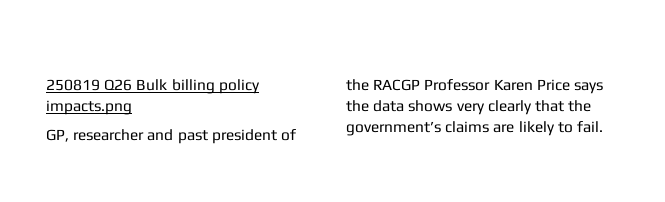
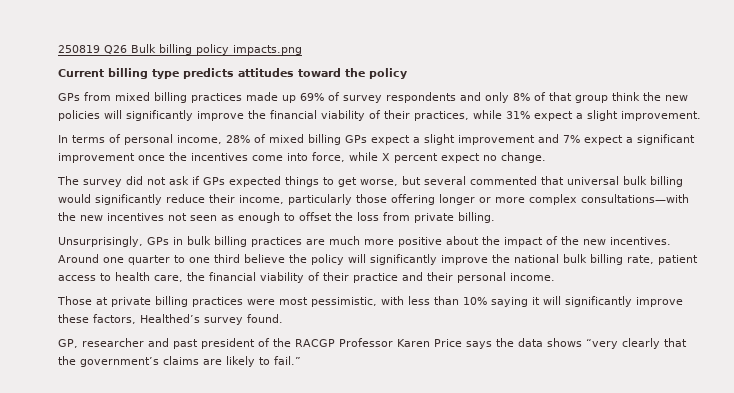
(132, 107) none -> [58,68,407,79] [58,92,688,103] [58,110,701,121] [58,134,695,145] [58,152,546,163] [57,176,683,187] [58,194,689,205] [58,212,495,223] [58,236,671,247] [58,254,698,265] [58,272,555,283] [57,296,683,307] [58,314,283,325] // Current billing type predicts attitudes toward the policy // GPs from mixed billing practices made up 69% of survey respondents and only 8% of that group think the new policies will significantly improve the financial viability of their practices, while 31% expect a slight improvement. // In terms of personal income, 28% of mixed billing GPs expect a slight improvement and 7% expect a significant improvement once the incentives come into force, while X percent expect no change. // The survey did not ask if GPs expected things to get worse, but several commented that universal bulk billing would significantly reduce their income, particularly those offering longer or more complex consultations—with the new incentives not seen as enough to offset the loss from private billing. // Unsurprisingly, GPs in bulk billing practices are much more positive about the impact of the new incentives. Around one quarter to one third believe the policy will significantly improve the national bulk billing rate, patient access to health care, the financial viability of their practice and their personal income. // Those at private billing practices were most pessimistic, with less than 10% saying it will significantly improve these factors, Healthed’s survey found.
[456,103,485,115] very -> [586,339,618,349] “very
[576,121,603,133] fail. -> [274,356,301,365] fail.”

